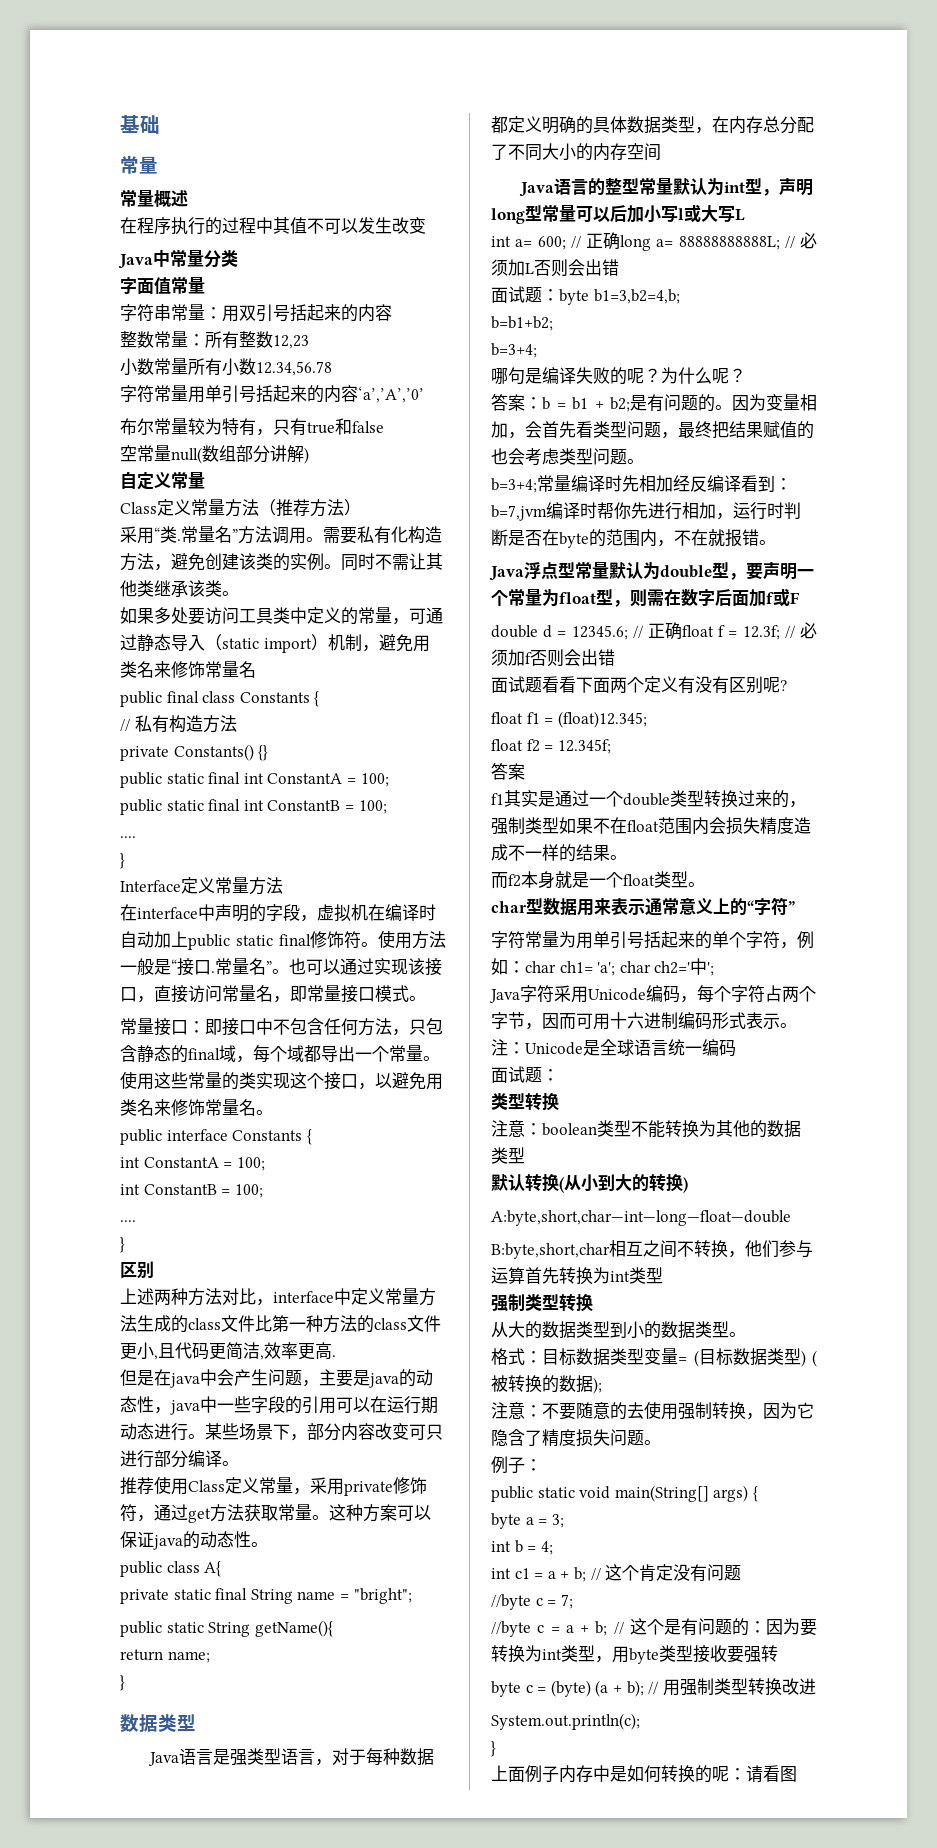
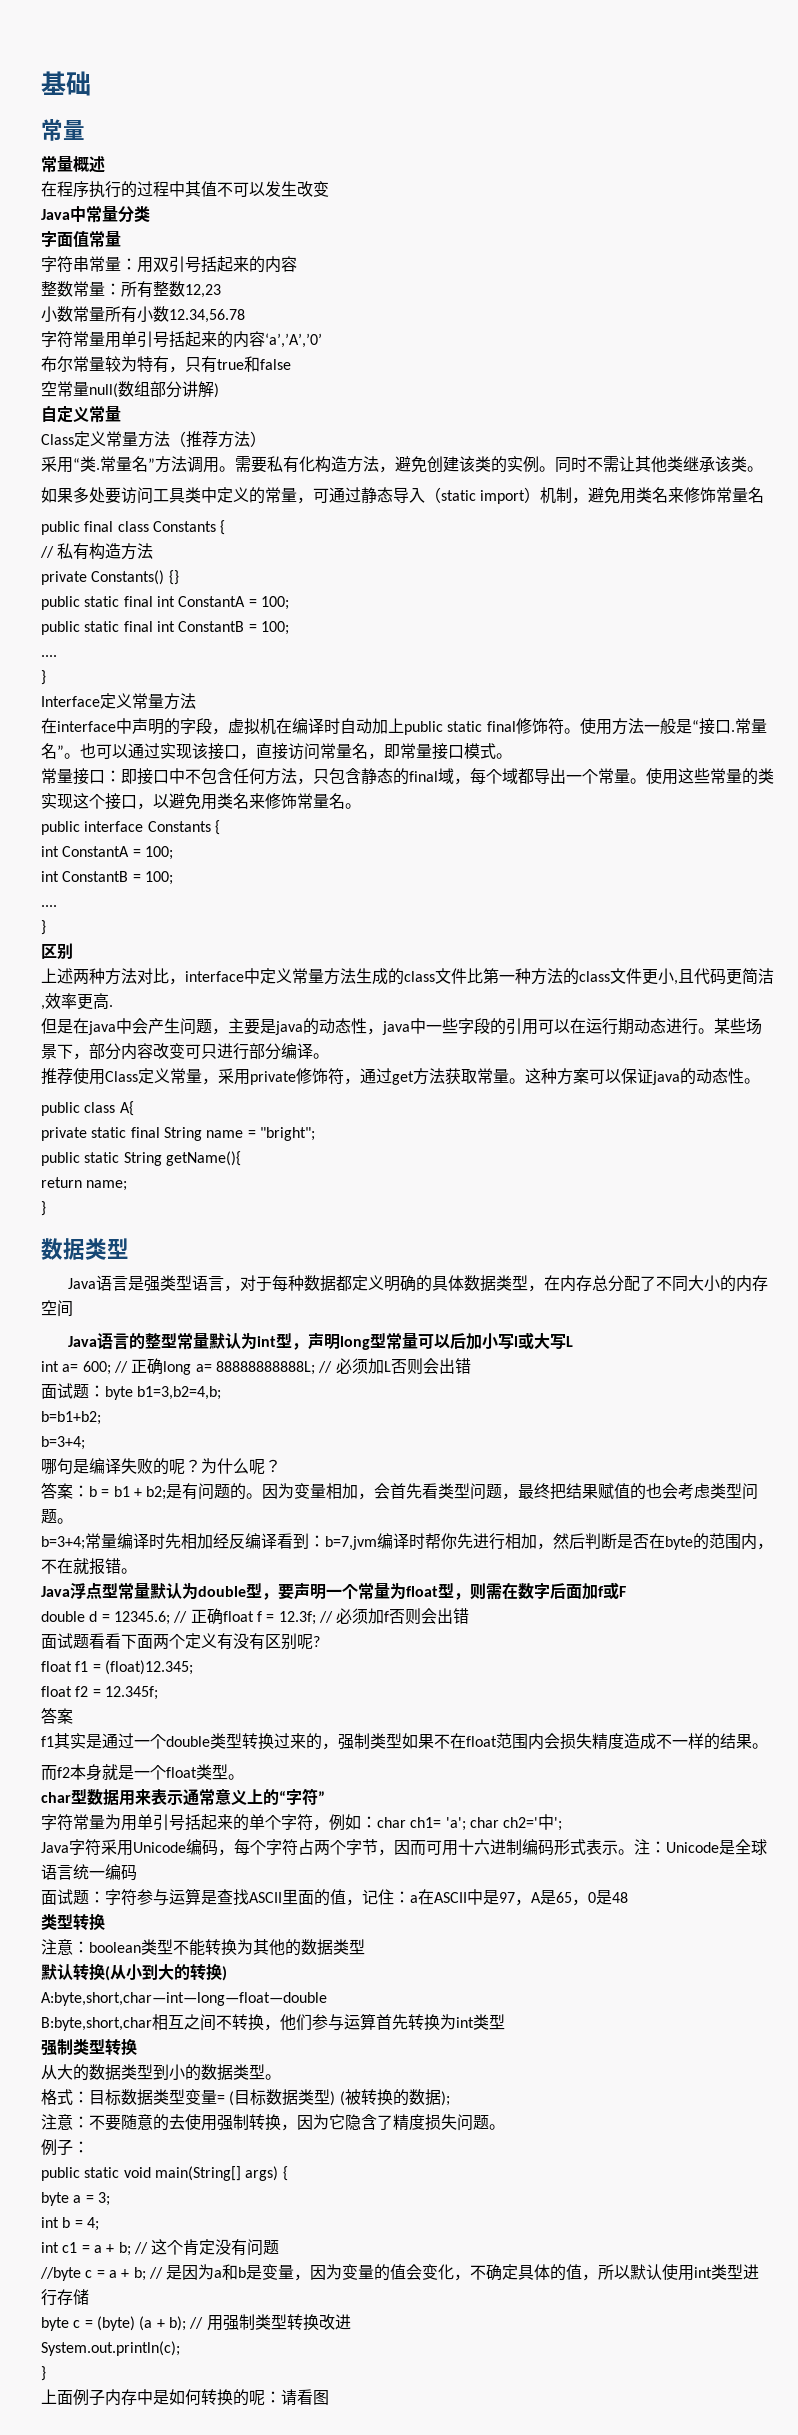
[733,502,784,520] 运行时 -> [553,1533,585,1549] 然后
(559, 1075) none -> [105,1888,628,1906] 字符参与运算是查找ASCII里面的值，记住：a在ASCII中是97，A是65，0是48
[491,1594,573,1610] // //byte c = 7; -> (280, 2247) none
[630,1618,817,1636] [491,1645,778,1664] 这个是有问题的：因为要转换为int类型，用byte类型接收要强转 -> [166,2264,760,2281] [41,2289,89,2306] 是因为a和b是变量，因为变量的值会变化，不确定具体的值，所以默认使用int类型进行存储

